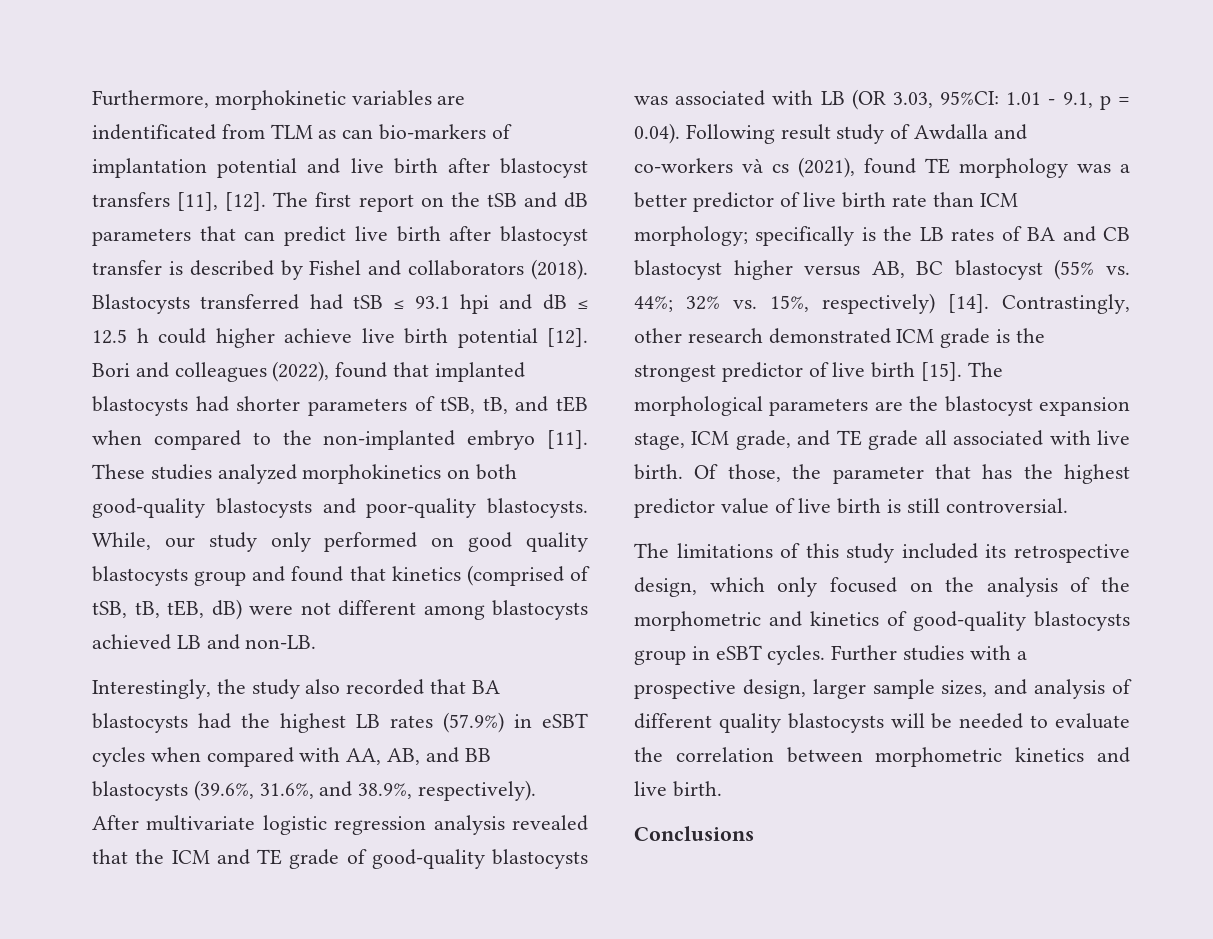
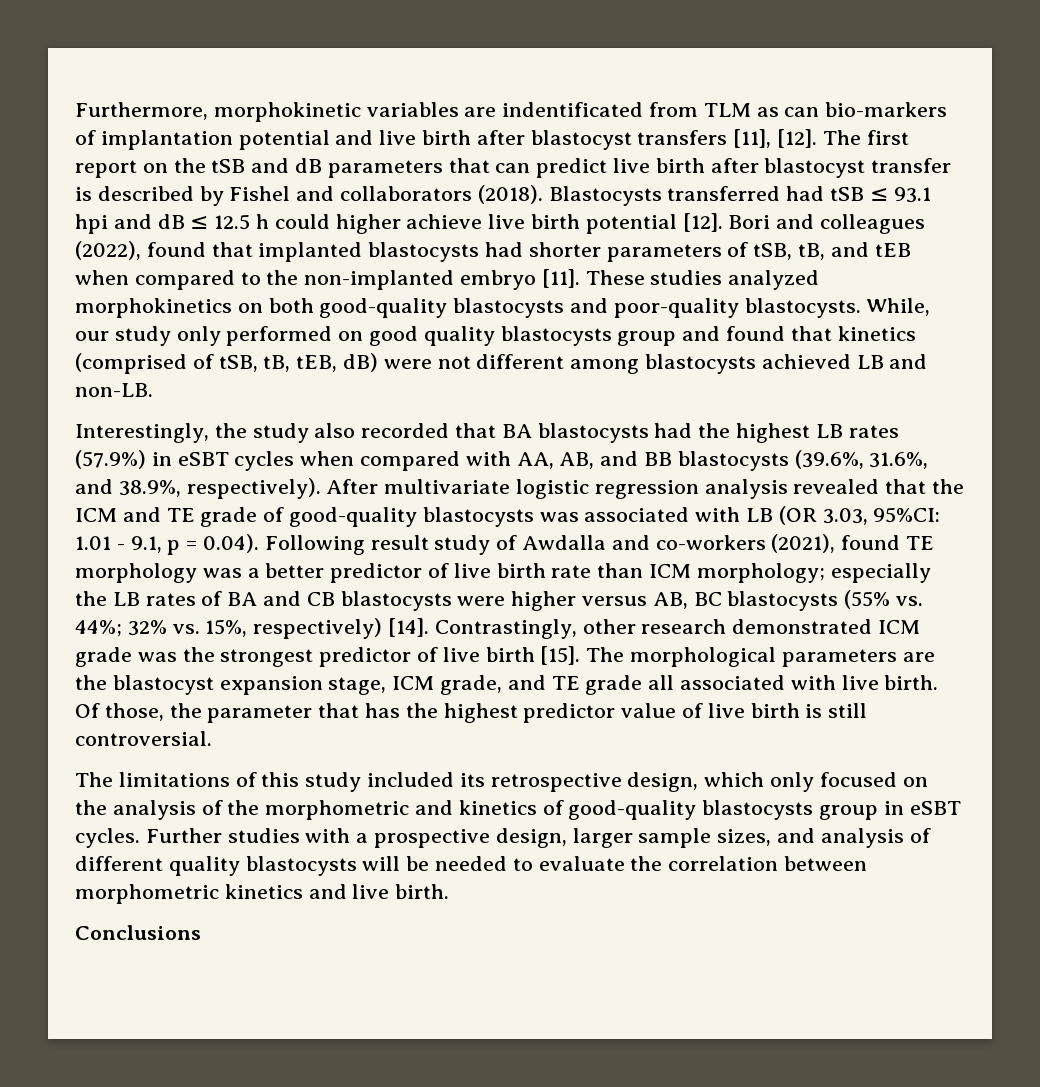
[742,158,789,173] và cs -> (766, 542) none
[755,226,876,246] specifically is -> [830,563,931,583] especially
[634,260,722,280] blastocyst -> [340,591,506,611] blastocysts were
[954,260,1043,280] blastocyst -> [727,591,839,611] blastocysts
[996,329,1011,343] is -> [137,652,177,662] was

